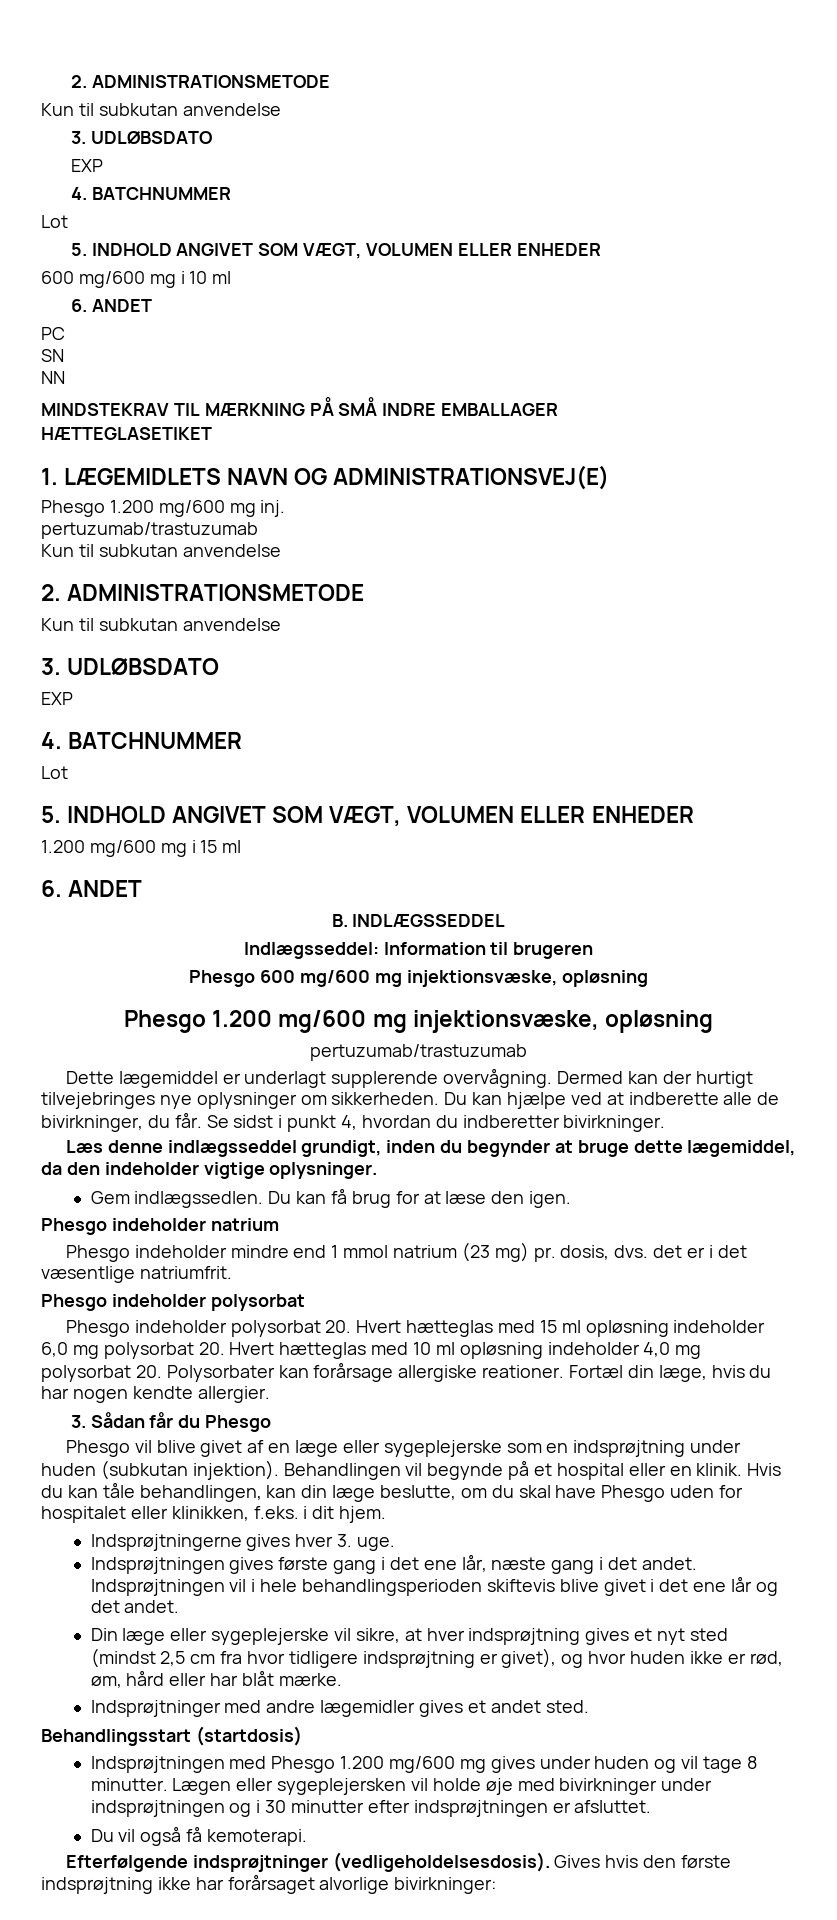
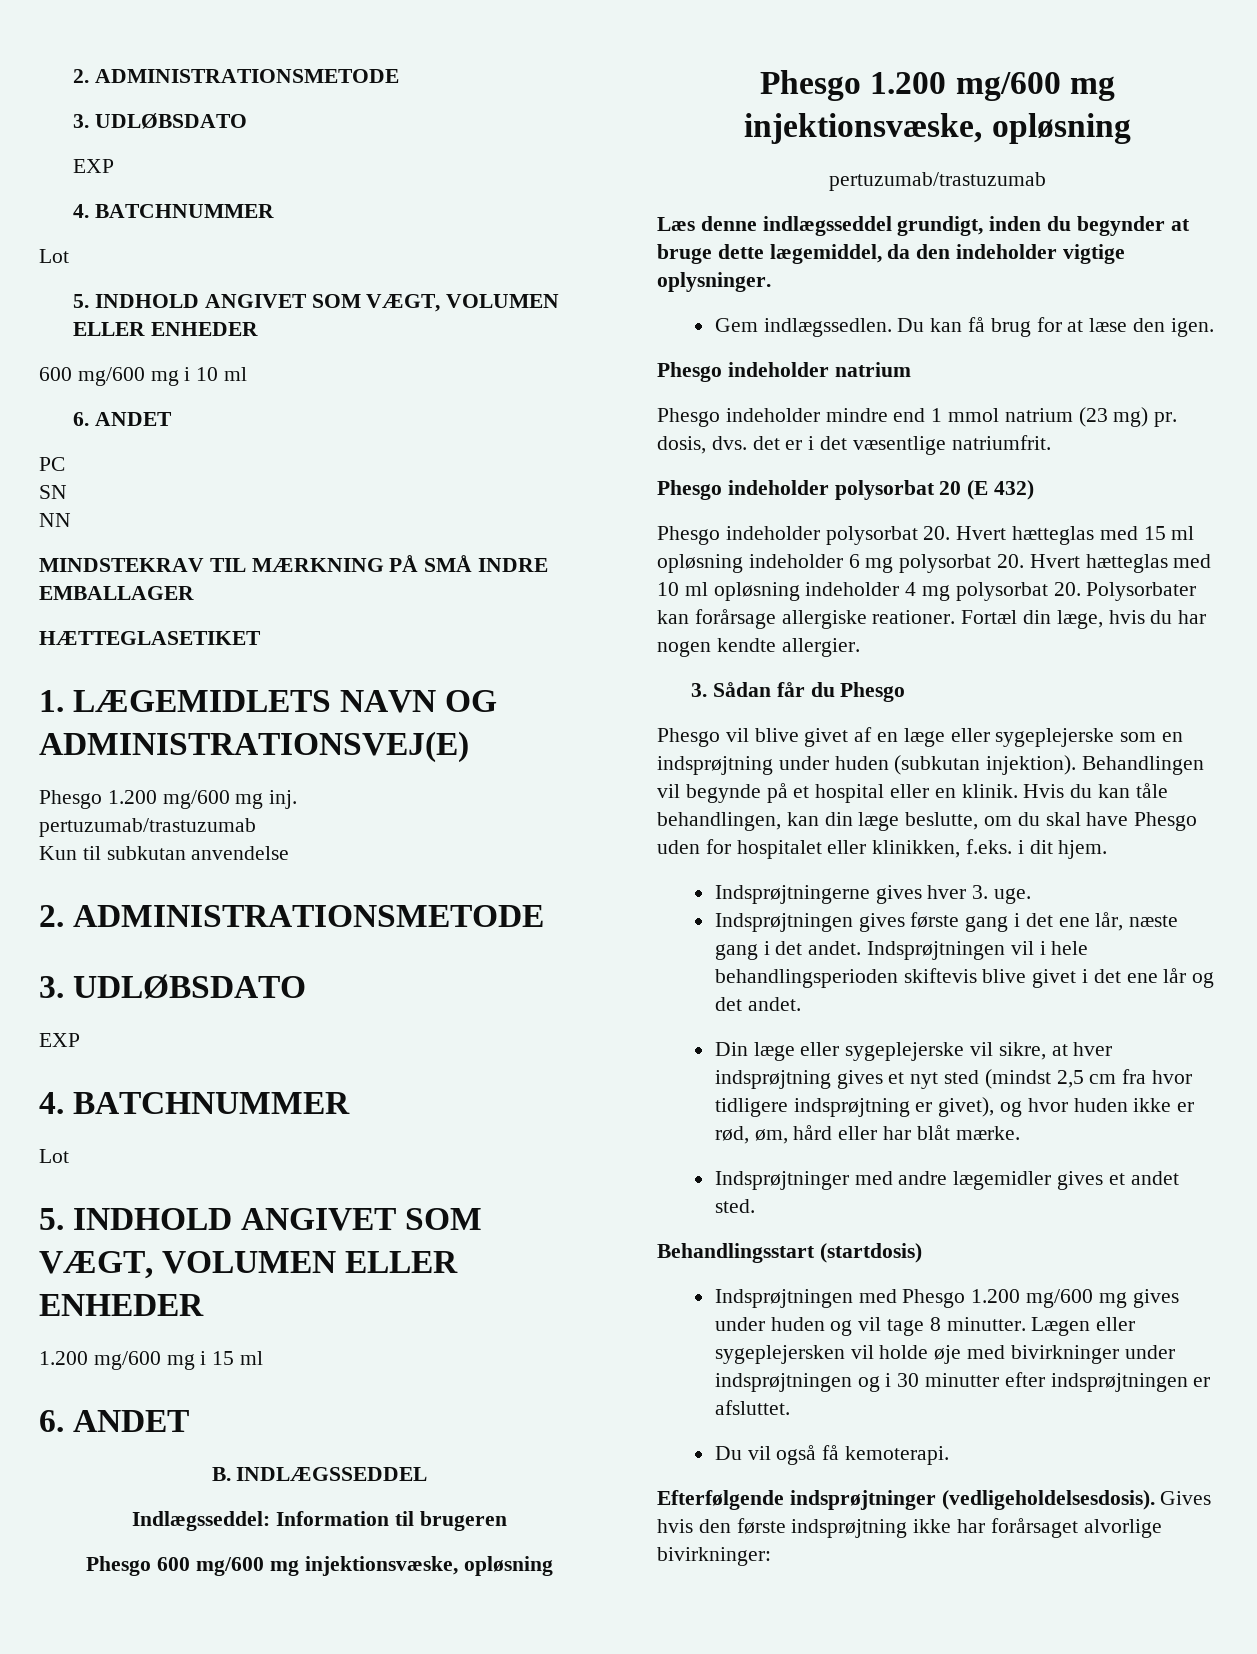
[70,75,330,88] [41,103,281,116] 2. ADMINISTRATIONSMETODE // Kun til subkutan anvendelse -> [73,69,399,83] 2. ADMINISTRATIONSMETODE
[41,618,281,631] // Kun til subkutan anvendelse -> (545, 916) none
[65,1068,753,1088] [41,1092,780,1109] [41,1112,666,1132] // Dette lægemiddel er underlagt supplerende overvågning. Dermed kan der hurtigt tilvejebringes nye oplysninger om sikkerheden. Du kan hjælpe ved at indberette alle de bivirkninger, du får. Se sidst i punkt 4, hvordan du indberetter bivirkninger. -> (1046, 181) none
(305, 1302) none -> [939,480,1035,500] 20 (E 432)
[41,1342,68,1357] 6,0 -> [848,554,860,568] 6
[643,1342,671,1357] 4,0 -> [905,582,917,596] 4

